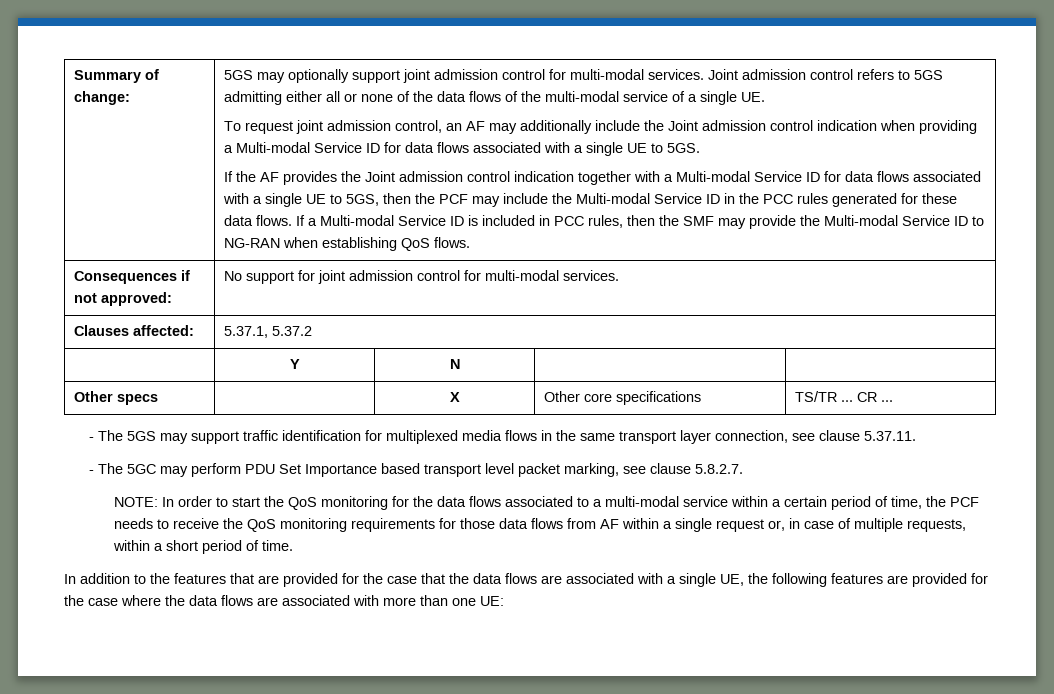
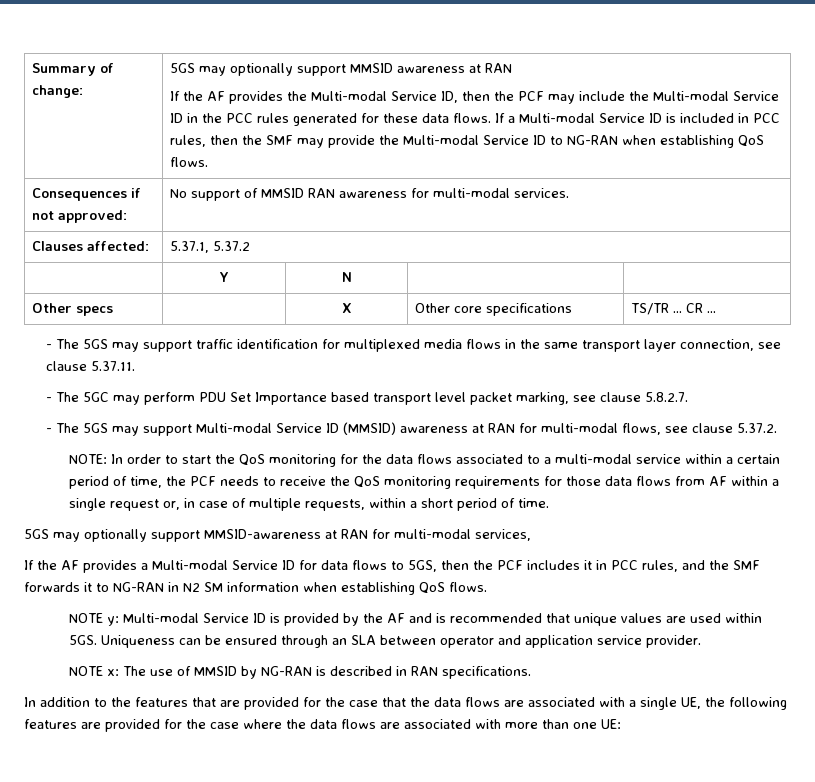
[402,69,943,83] [223,91,765,105] [223,120,977,134] [223,142,700,156] joint admission control for multi-modal services. Joint admission control refers to 5GS admitting either all or none of the data flows of the multi-modal service of a single UE. // To request joint admission control, an AF may additionally include the Joint admission control indication when providing a Multi-modal Service ID for data flows associated with a single UE to 5GS. -> [349,63,512,73] MMSID awareness at RAN
[364,171,981,185] [222,193,379,207] Joint admission control indication together with a Multi-modal Service ID for data flows associated with a single UE to 5GS, -> [310,91,458,103] Multi-modal Service ID,
[297,270,460,284] for joint admission control -> [243,188,407,198] of MMSID RAN awareness
(744, 469) none -> [46,422,778,436] // - The 5GS may support Multi-modal Service ID (MMSID) awareness at RAN for multi-modal flows, see clause 5.37.2.
(294, 545) none -> [24,529,531,542] [24,560,760,573] [24,582,487,595] [68,613,762,626] [68,635,701,648] [68,666,531,679] // 5GS may optionally support MMSID-awareness at RAN for multi-modal services, // If the AF provides a Multi-modal Service ID for data flows to 5GS, then the PCF includes it in PCC rules, and the SMF forwards it to NG-RAN in N2 SM information when establishing QoS flows. // NOTE y: Multi-modal Service ID is provided by the AF and is recommended that unique values are used within 5GS. Uniqueness can be ensured through an SLA between operator and application service provider. // NOTE x: The use of MMSID by NG-RAN is described in RAN specifications.

